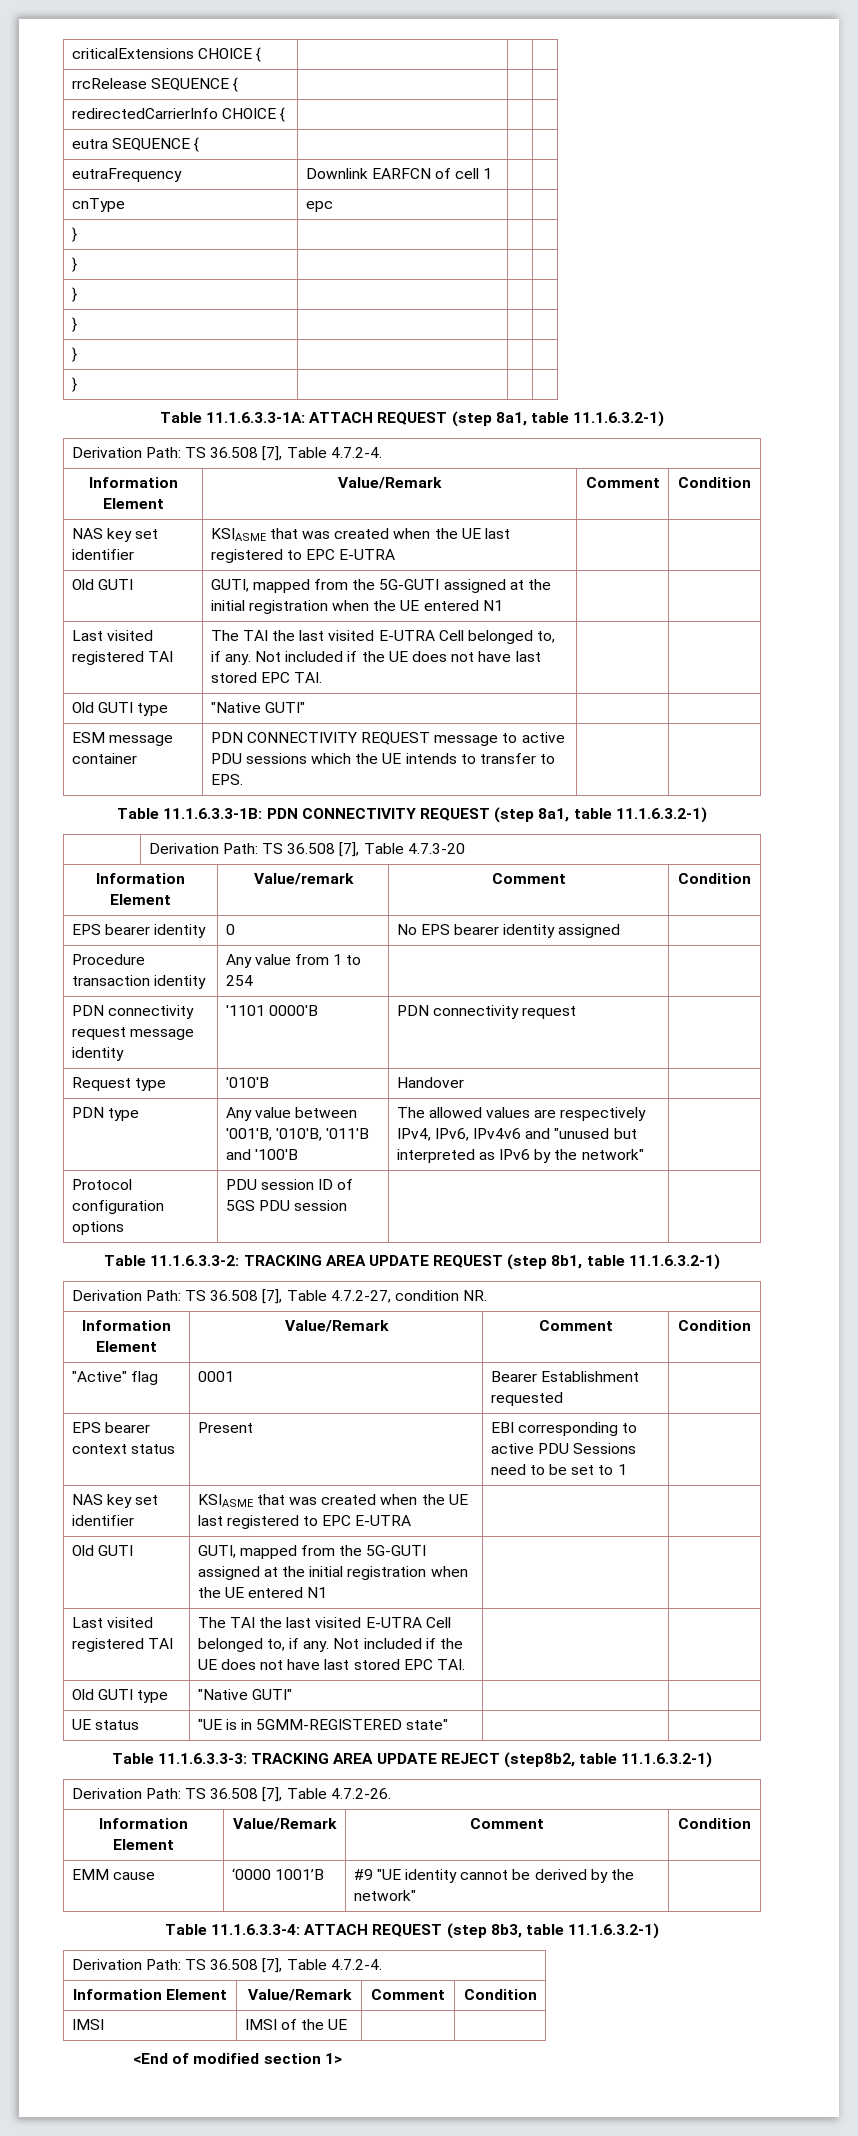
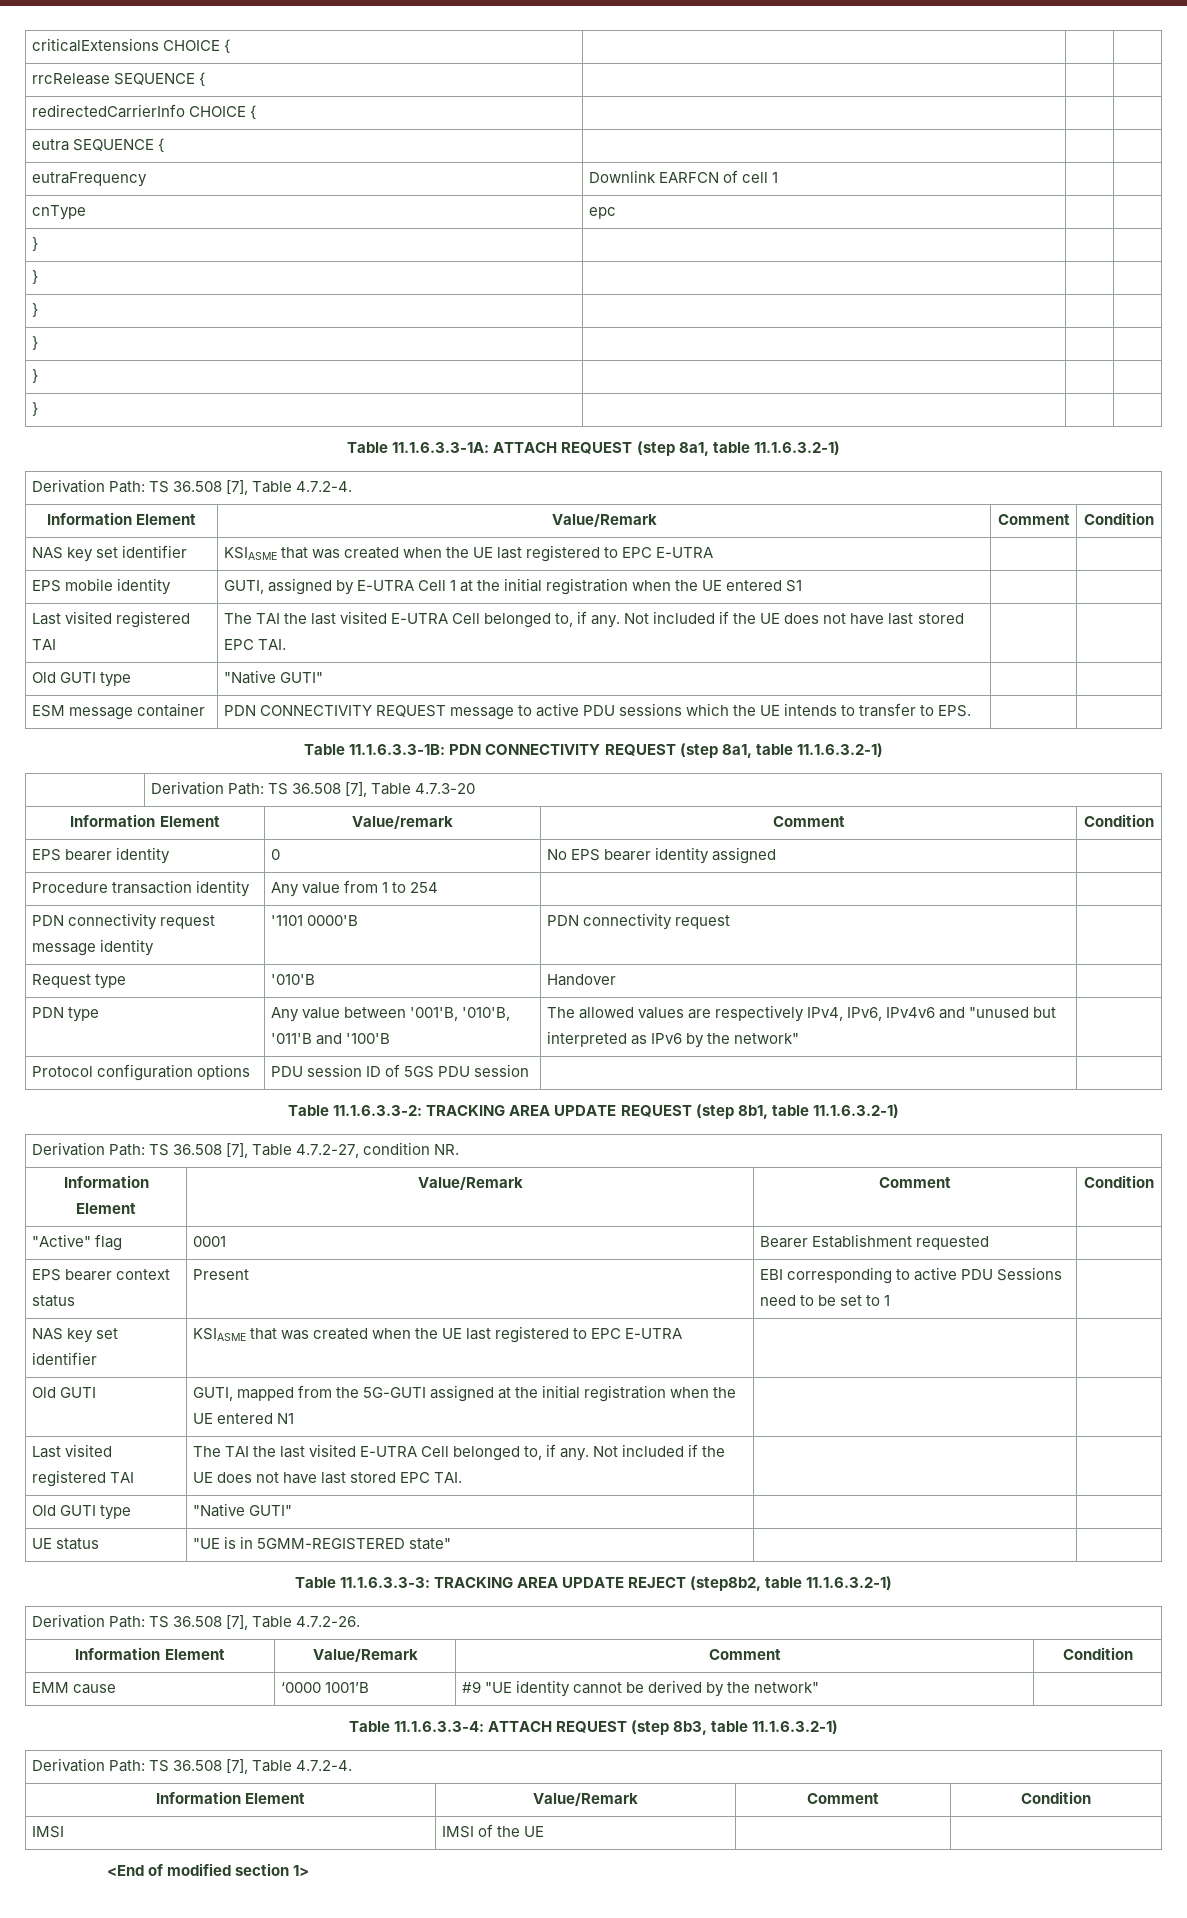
[71,579,133,590] [210,579,552,593] [210,600,503,614] Old GUTI | GUTI, mapped from the 5G-GUTI assigned at the initial registration when the UE entered N1 -> [31,578,171,595] [223,578,803,595] EPS mobile identity | GUTI, assigned by E-UTRA Cell 1 at the initial registration when the UE entered S1

